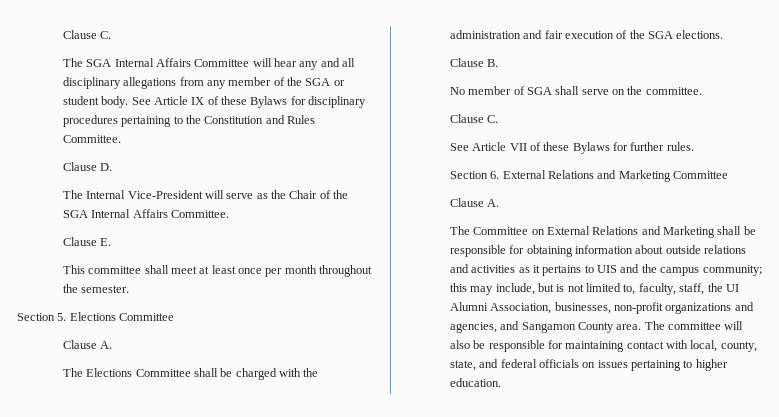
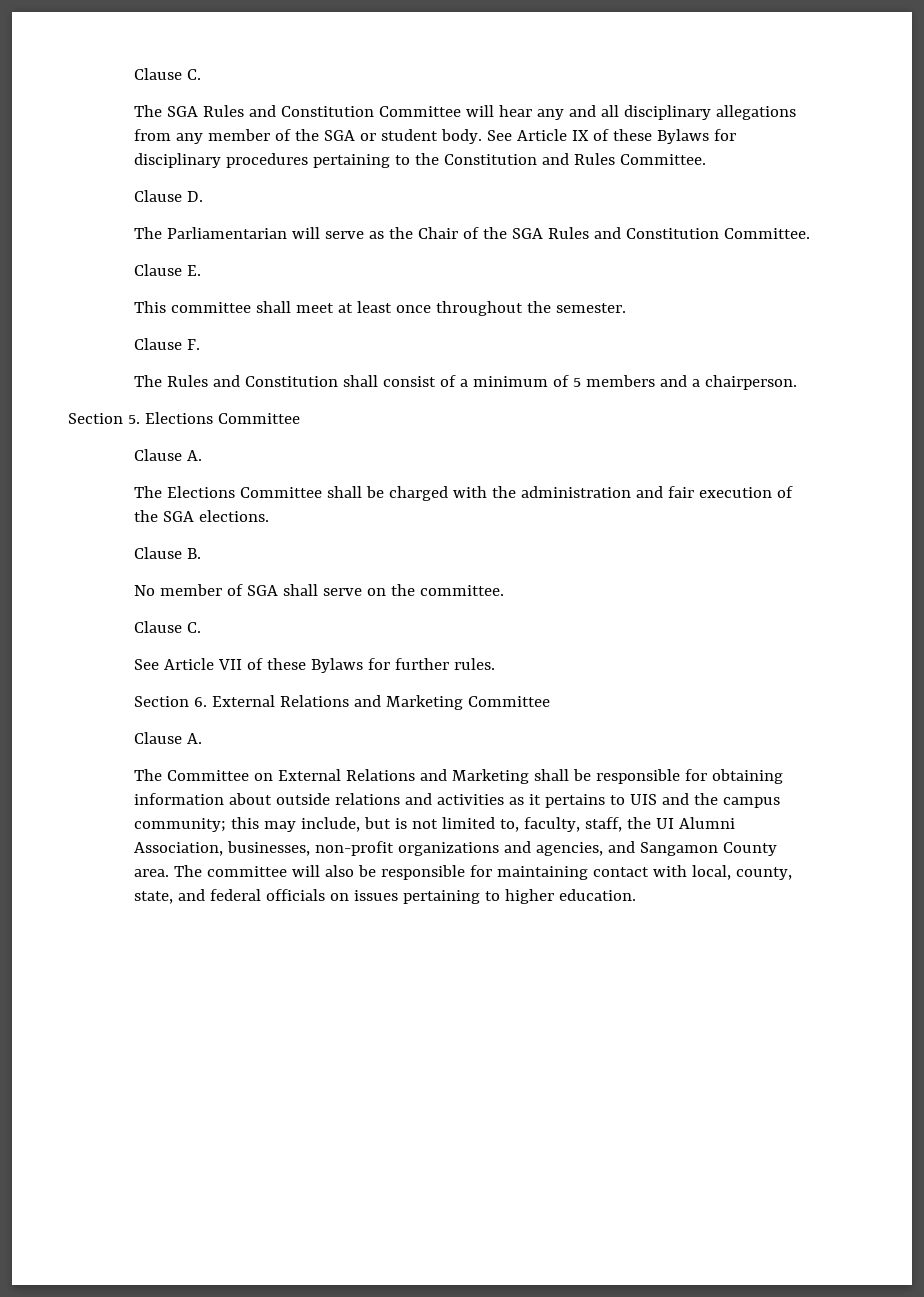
[114,58,191,67] Internal Affairs -> [202,105,374,117] Rules and Constitution
[86,190,203,199] Internal Vice-President -> [166,227,287,239] Parliamentarian
[91,209,168,218] Internal Affairs -> [547,227,719,239] Rules and Constitution
[265,265,317,277] per month -> (431, 309) none
(130, 289) none -> [133,338,200,350] [133,375,797,390] // Clause F. // The Rules and Constitution shall consist of a minimum of 5 members and a chairperson.

